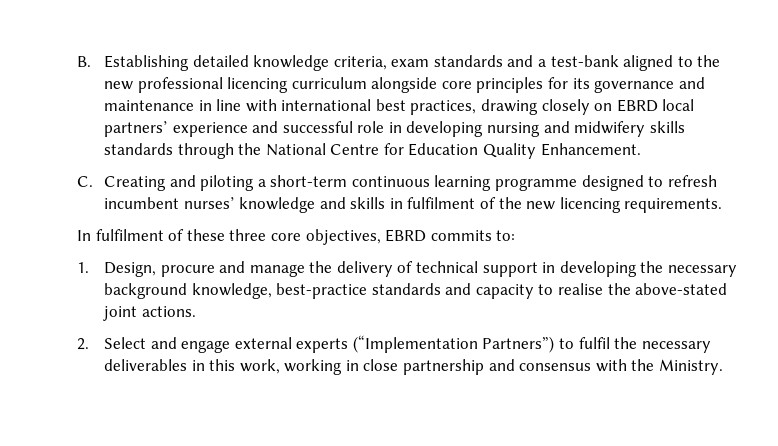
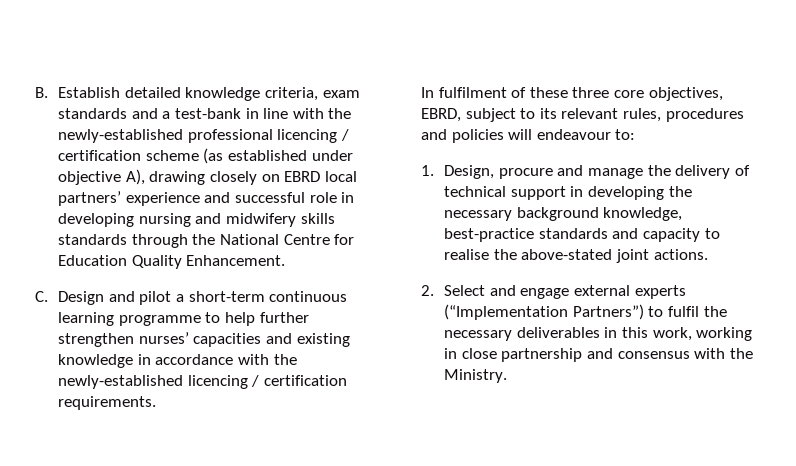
[103,55,189,71] Establishing -> [58,87,121,98] Establish
[623,55,721,71] [103,77,705,93] [103,99,477,115] aligned to the new professional licencing curriculum alongside core principles for its governance and maintenance in line with international best practices, -> [245,108,352,119] [58,129,350,143] [58,148,353,164] [58,169,145,185] in line with the newly-established professional licencing / certification scheme (as established under objective A),
[103,175,255,191] Creating and piloting -> [58,291,172,305] Design and pilot
[581,175,717,191] [103,197,621,213] designed to refresh incumbent nurses’ knowledge and skills in fulfilment of the new licencing -> [205,312,309,326] [58,332,350,347] [58,354,297,368] [58,375,348,389] to help further strengthen nurses’ capacities and existing knowledge in accordance with the newly-established licencing / certification
[385,229,492,242] EBRD commits -> [421,108,744,122] [421,129,611,143] EBRD, subject to its relevant rules, procedures and policies will endeavour

